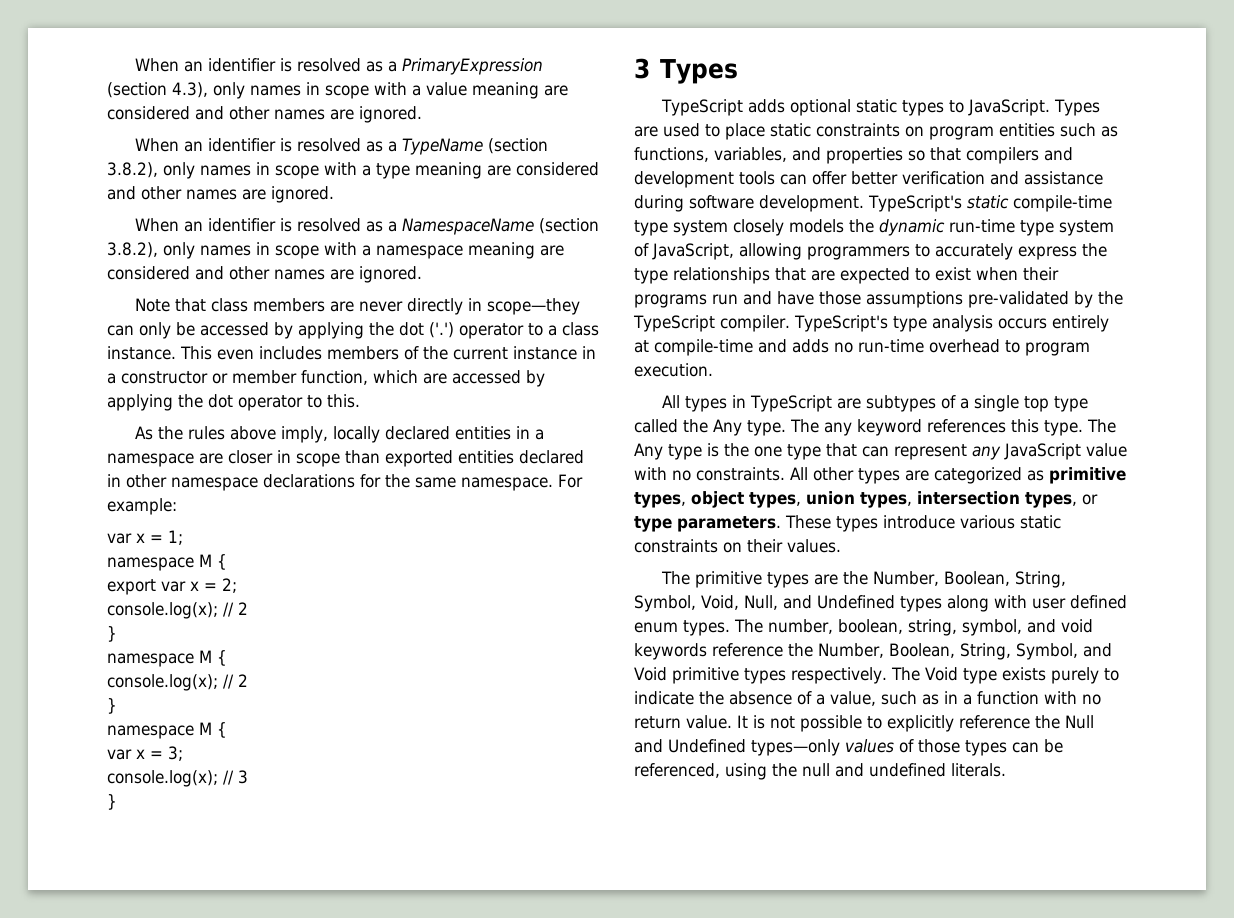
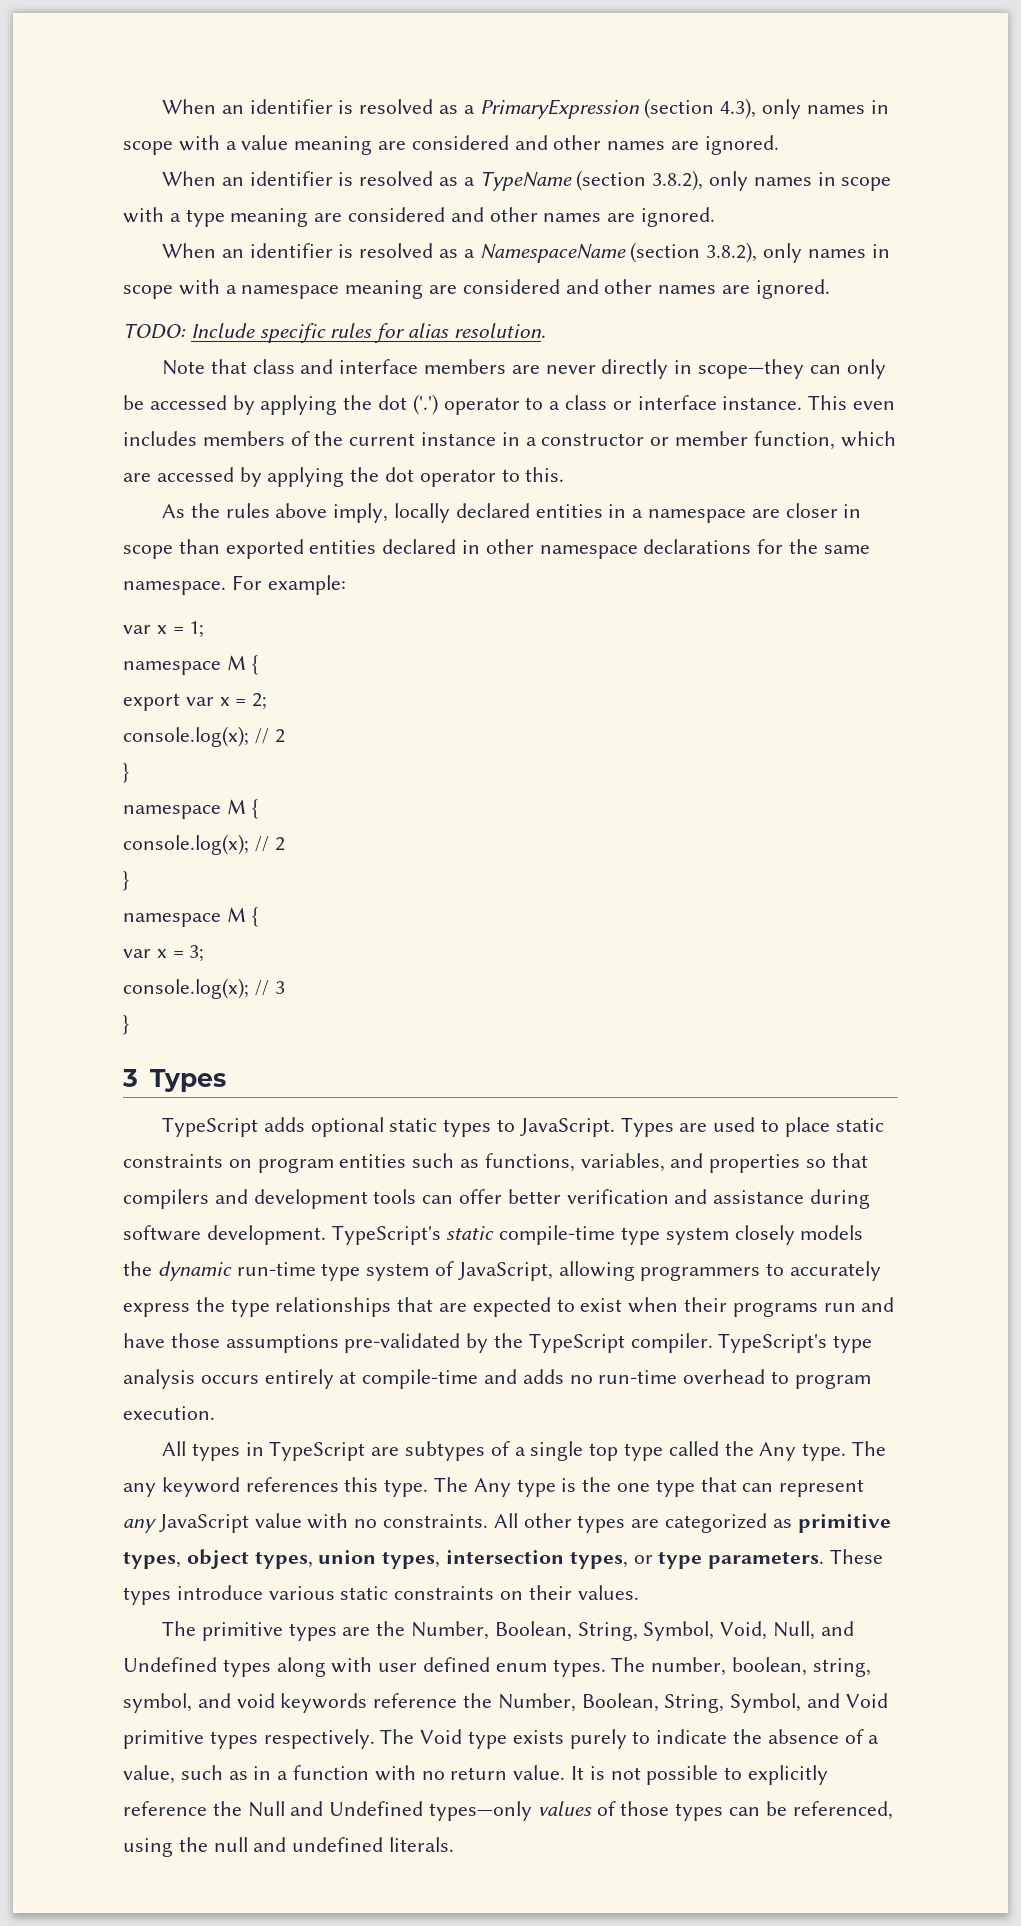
(422, 274) none -> [123,323,546,343] // TODO: Include specific rules for alias resolution.
(249, 305) none -> [300,359,419,374] and interface
(599, 329) none -> [612,395,717,410] or interface

